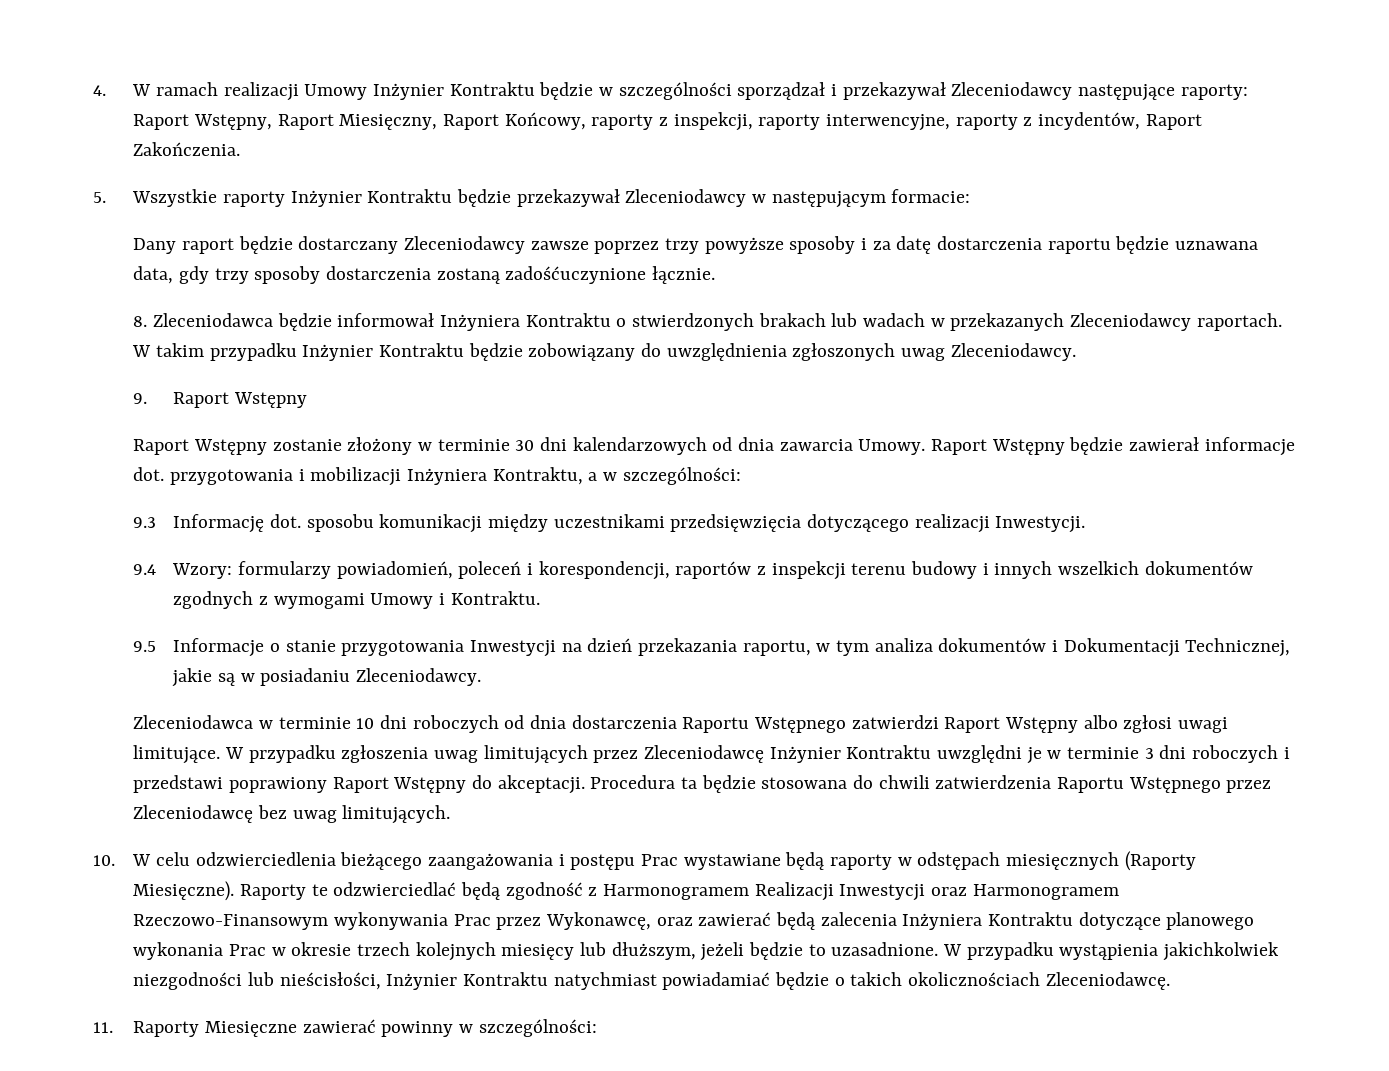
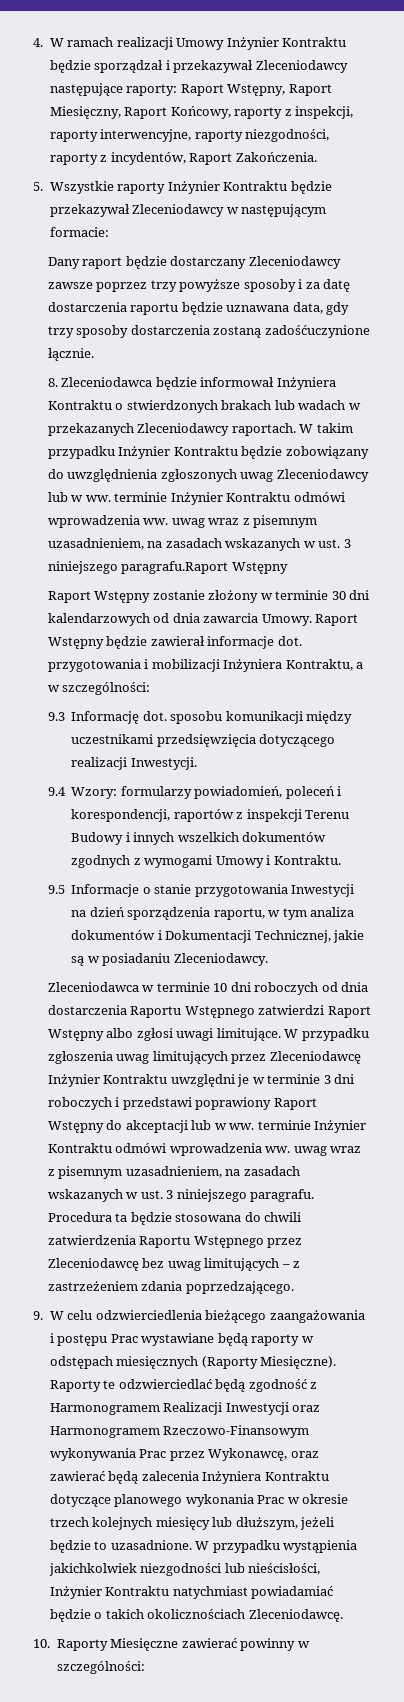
[598,82,732,100] w szczególności -> (91, 66) none
(1018, 122) none -> [245,129,330,142] [49,153,98,165] niezgodności, raporty
[950,343,1076,361] [133,392,230,408] Zleceniodawcy. // 9. Raport -> [276,469,369,482] [47,492,345,505] [47,515,318,528] [47,538,351,551] [47,561,229,574] Zleceniodawcy lub w ww. terminie Inżynier Kontraktu odmówi wprowadzenia ww. uwag wraz z pisemnym uzasadnieniem, na zasadach wskazanych w ust. 3 niniejszego paragrafu.Raport
[851,561,978,579] terenu budowy -> [305,810,350,819] [71,832,124,845] Terenu Budowy
[638,638,738,656] przekazania -> [127,907,211,920] sporządzenia
[497,775,585,794] akceptacji. -> [125,1120,367,1133] [47,1143,362,1156] [47,1166,300,1179] [47,1189,315,1202] akceptacji lub w ww. terminie Inżynier Kontraktu odmówi wprowadzenia ww. uwag wraz z pisemnym uzasadnieniem, na zasadach wskazanych w ust. 3 niniejszego paragrafu.
[342,805,451,824] [93,855,115,866] limitujących. // 10. -> [204,1258,301,1271] [47,1281,294,1294] [33,1311,43,1320] limitujących – z zastrzeżeniem zdania poprzedzającego. // 9.
[93,1022,113,1033] 11. -> [33,1639,50,1648] 10.

